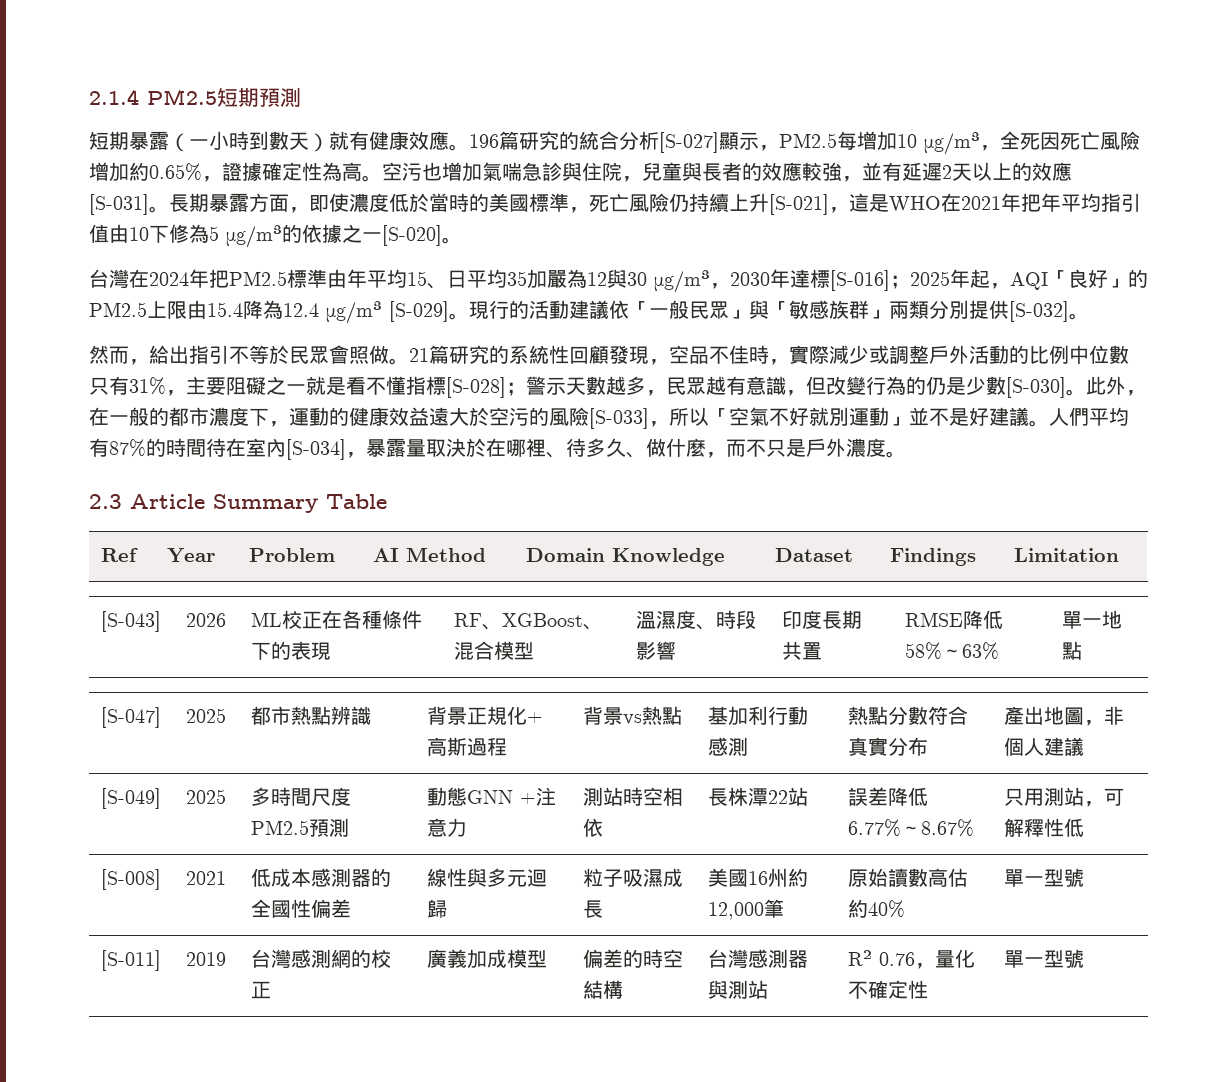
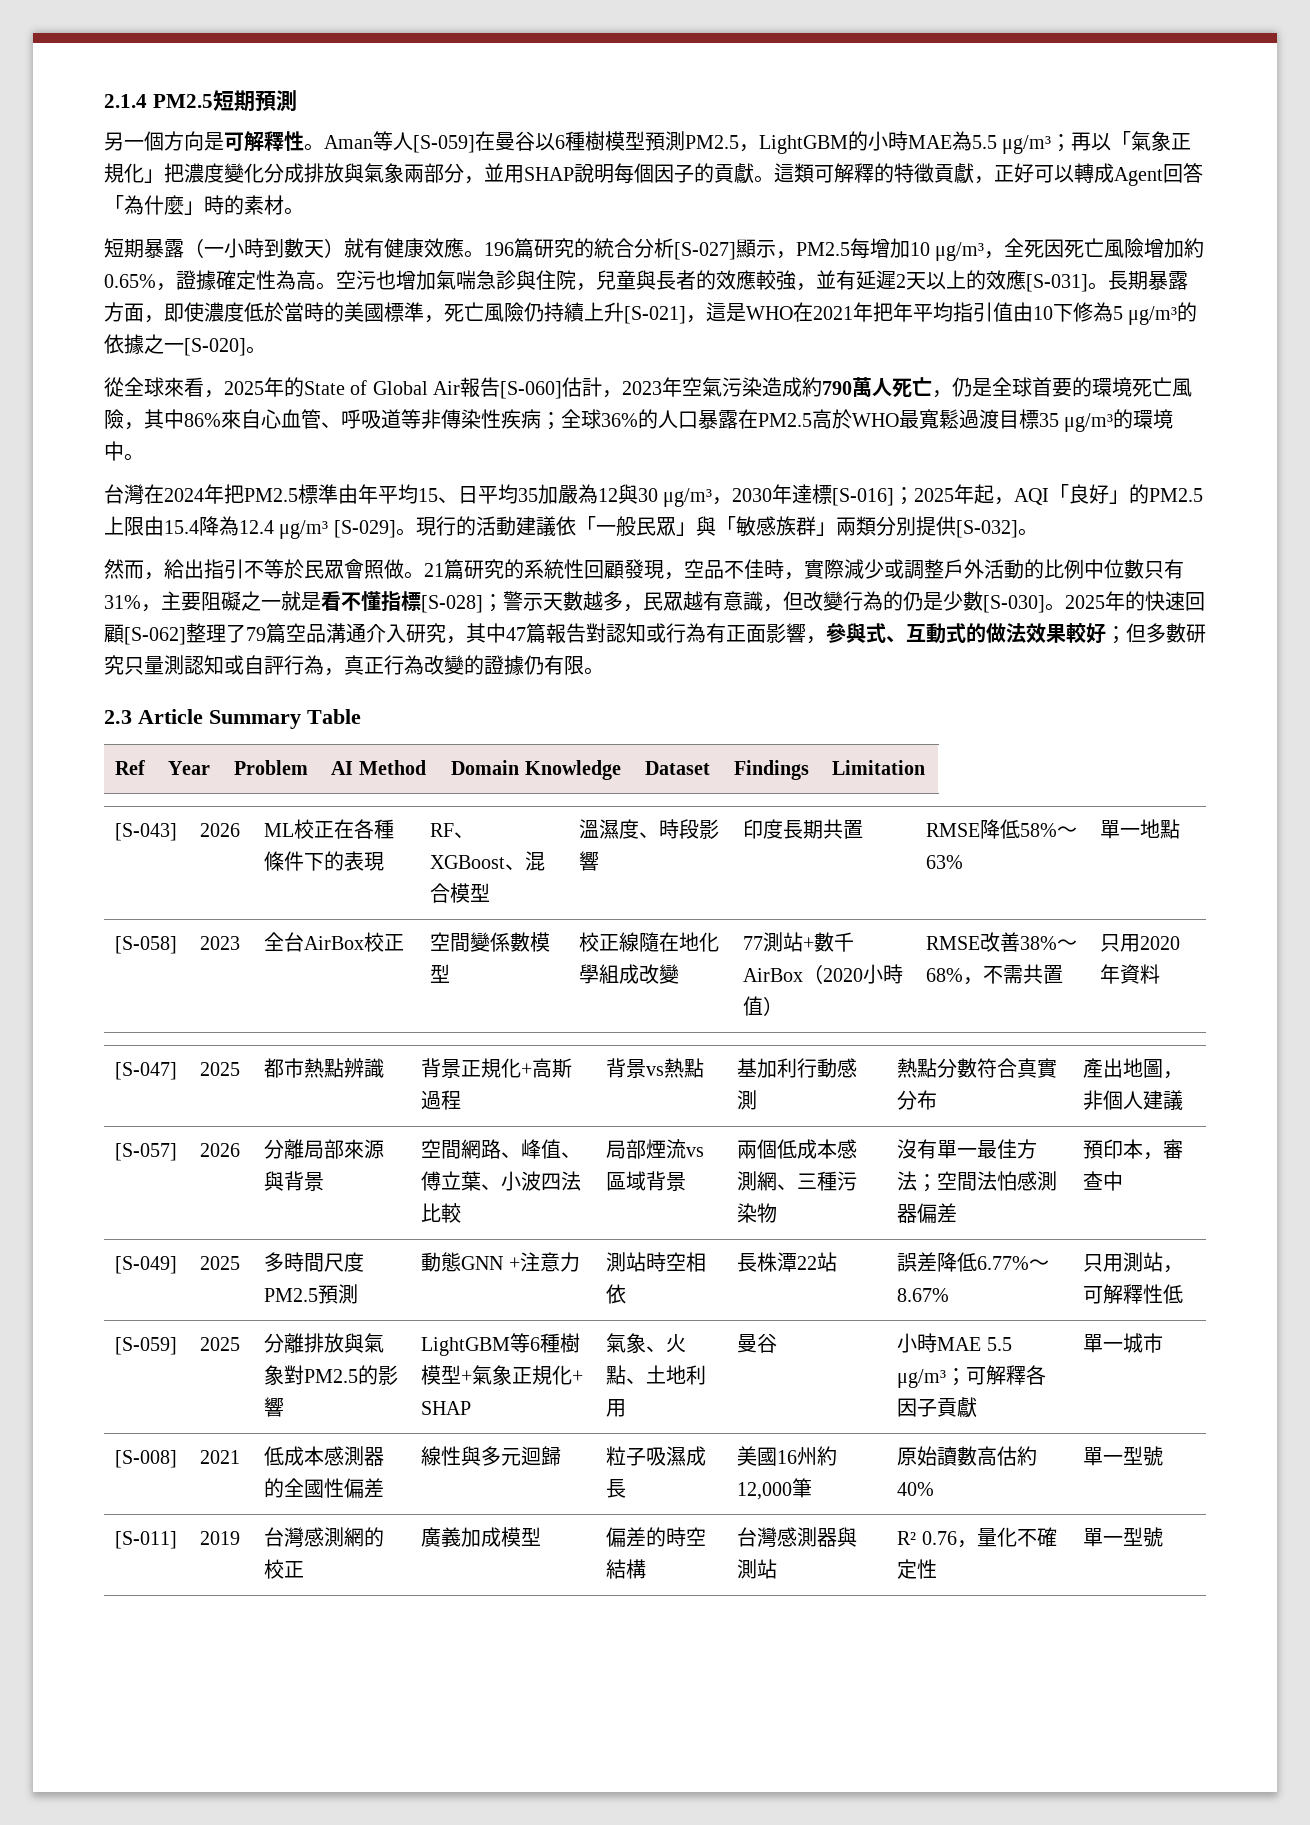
(301, 97) none -> [104,131,1192,154] [104,163,1203,186] [104,195,304,215] // 另一個方向是可解釋性。Aman等人[S-059]在曼谷以6種樹模型預測PM2.5，LightGBM的小時MAE為5.5 μg/m³；再以「氣象正規化」把濃度變化分成排放與氣象兩部分，並用SHAP說明每個因子的貢獻。這類可解釋的特徵貢獻，正好可以轉成Agent回答「為什麼」時的素材。
(462, 240) none -> [104,377,1193,399] [104,409,1174,432] [104,441,144,461] // 從全球來看，2025年的State of Global Air報告[S-060]估計，2023年空氣污染造成約790萬人死亡，仍是全球首要的環境死亡風險，其中86%來自心血管、呼吸道等非傳染性疾病；全球36%的人口暴露在PM2.5高於WHO最寬鬆過渡目標35 μg/m³的環境中。
[1086,376,1146,396] [89,407,1129,429] [89,438,886,460] 此外，在一般的都市濃度下，運動的健康效益遠大於空污的風險[S-033]，所以「空氣不好就別運動」並不是好建議。人們平均有87%的時間待在室內[S-034]，暴露量取決於在哪裡、待多久、做什麼，而不只是戶外濃度 -> [1065,591,1205,611] [104,623,1206,645] [104,655,584,676] 2025年的快速回顧[S-062]整理了79篇空品溝通介入研究，其中47篇報告對認知或行為有正面影響，參與式、互動式的做法效果較好；但多數研究只量測認知或自評行為，真正行為改變的證據仍有限
(1083, 650) none -> [115,936,178,954] [200,936,241,950] [264,932,405,952] [430,932,551,952] [430,964,451,983] [579,932,720,952] [579,964,680,984] [743,932,855,952] [743,964,904,984] [743,996,784,1016] [926,932,1078,952] [926,964,1064,985] [1100,934,1181,952] [1100,964,1161,984] // [S-058] | 2023 | 全台AirBox校正 | 空間變係數模型 | 校正線隨在地化學組成改變 | 77測站+數千AirBox（2020小時值） | RMSE改善38%～68%，不需共置 | 只用2020年資料
(1085, 746) none -> [115,1143,178,1161] [200,1143,241,1157] [264,1139,385,1159] [264,1171,325,1191] [421,1139,582,1159] [421,1171,582,1191] [421,1203,462,1223] [606,1139,705,1159] [606,1171,687,1191] [737,1139,858,1159] [737,1171,858,1191] [737,1203,778,1223] [897,1139,1038,1159] [897,1171,1058,1192] [897,1203,958,1224] [1083,1139,1184,1160] [1083,1171,1124,1191] // [S-057] | 2026 | 分離局部來源與背景 | 空間網路、峰值、傅立葉、小波四法比較 | 局部煙流vs區域背景 | 兩個低成本感測網、三種污染物 | 沒有單一最佳方法；空間法怕感測器偏差 | 預印本，審查中
(1085, 827) none -> [115,1337,178,1355] [200,1337,241,1351] [264,1333,385,1353] [264,1365,399,1385] [264,1397,285,1417] [421,1333,581,1356] [421,1365,584,1385] [421,1401,472,1415] [606,1333,687,1353] [606,1365,707,1385] [606,1399,627,1417] [737,1333,778,1353] [897,1333,1012,1353] [897,1365,1047,1388] [897,1397,978,1418] [1083,1333,1164,1353] // [S-059] | 2025 | 分離排放與氣象對PM2.5的影響 | LightGBM等6種樹模型+氣象正規化+ SHAP | 氣象、火點、土地利用 | 曼谷 | 小時MAE 5.5 μg/m³；可解釋各因子貢獻 | 單一城市

